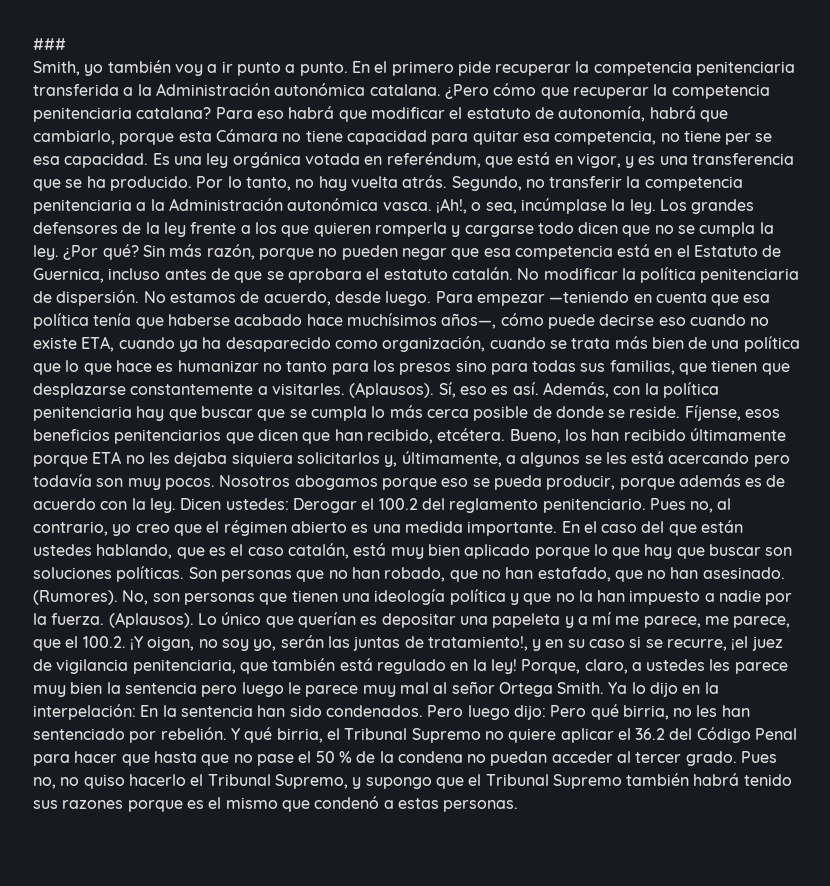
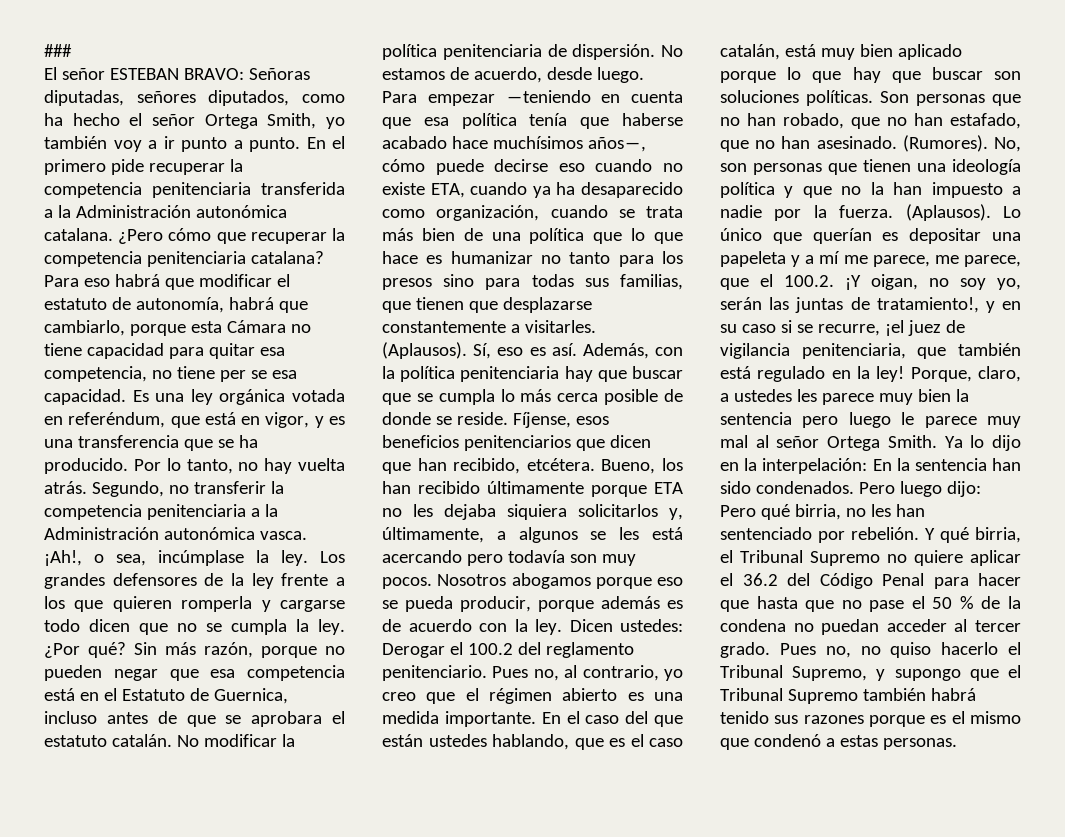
(66, 44) none -> [44,67,310,80] [44,90,345,106] [44,113,258,129] El señor ESTEBAN BRAVO: Señoras diputadas, señores diputados, como ha hecho el señor Ortega

